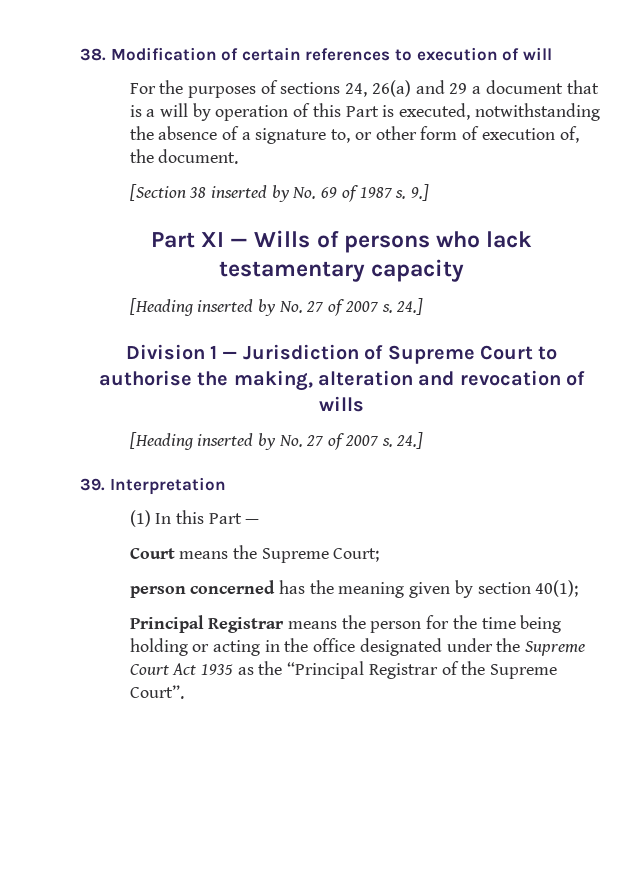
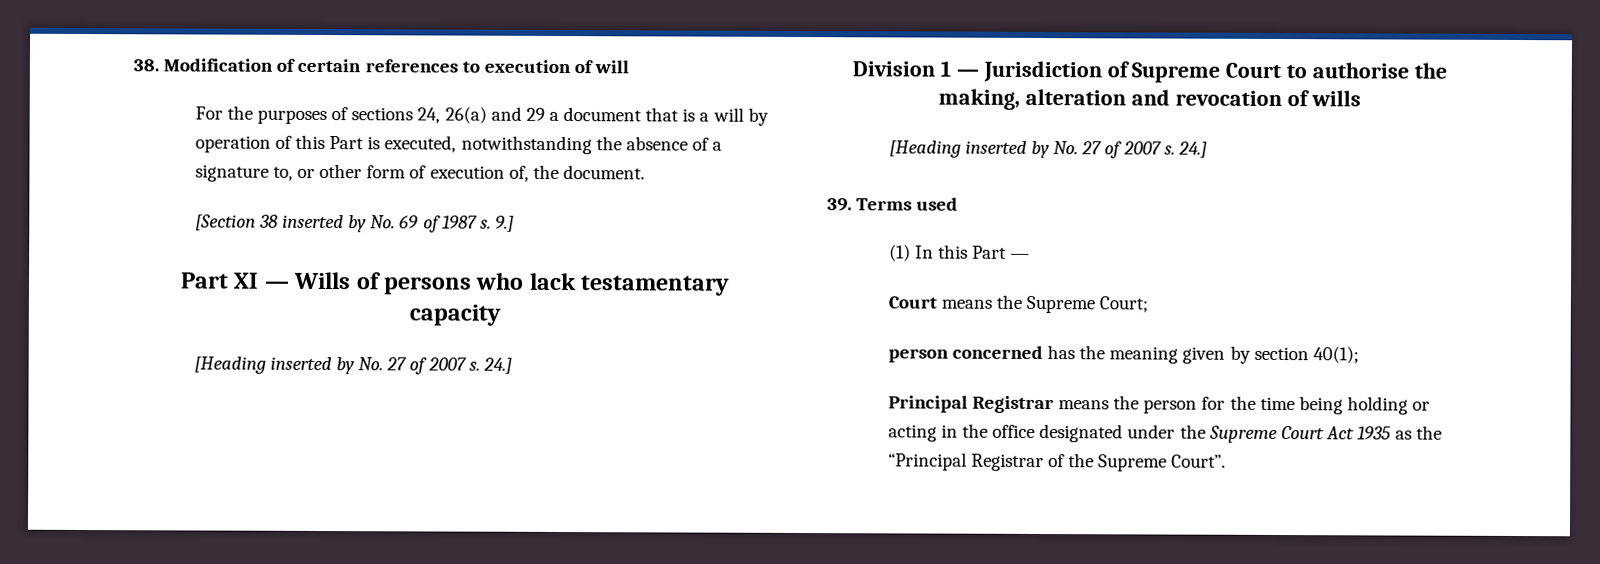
[109,477,226,495] Interpretation -> [856,197,959,211] Terms used

